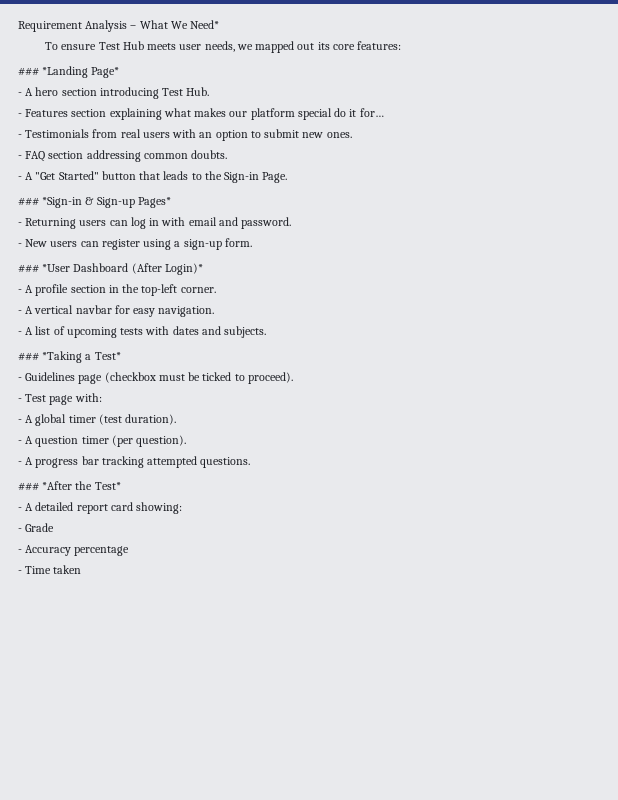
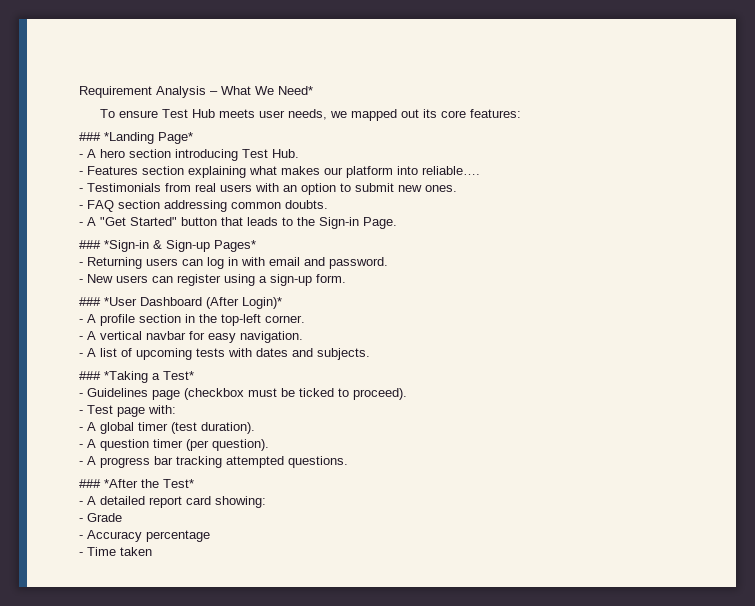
[297,108,384,120] special do it for… -> [397,166,480,175] into reliable….

